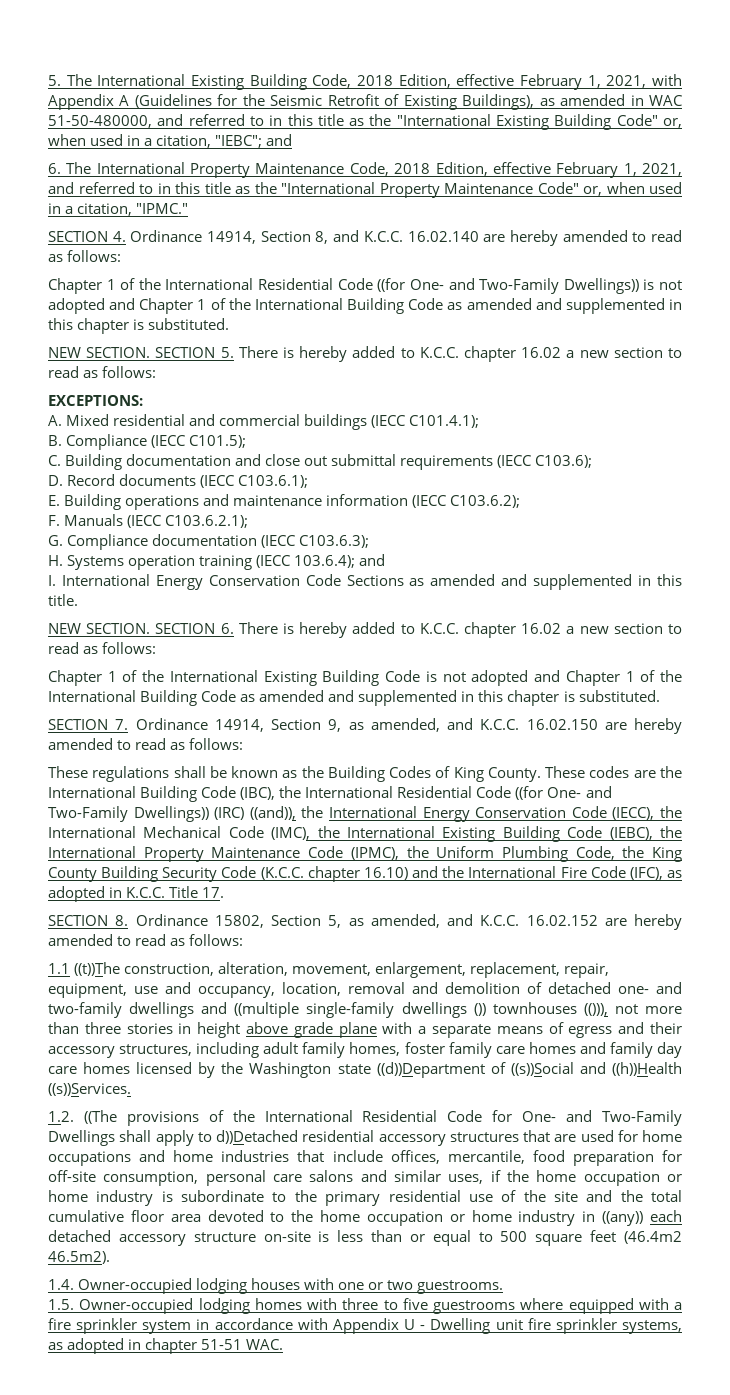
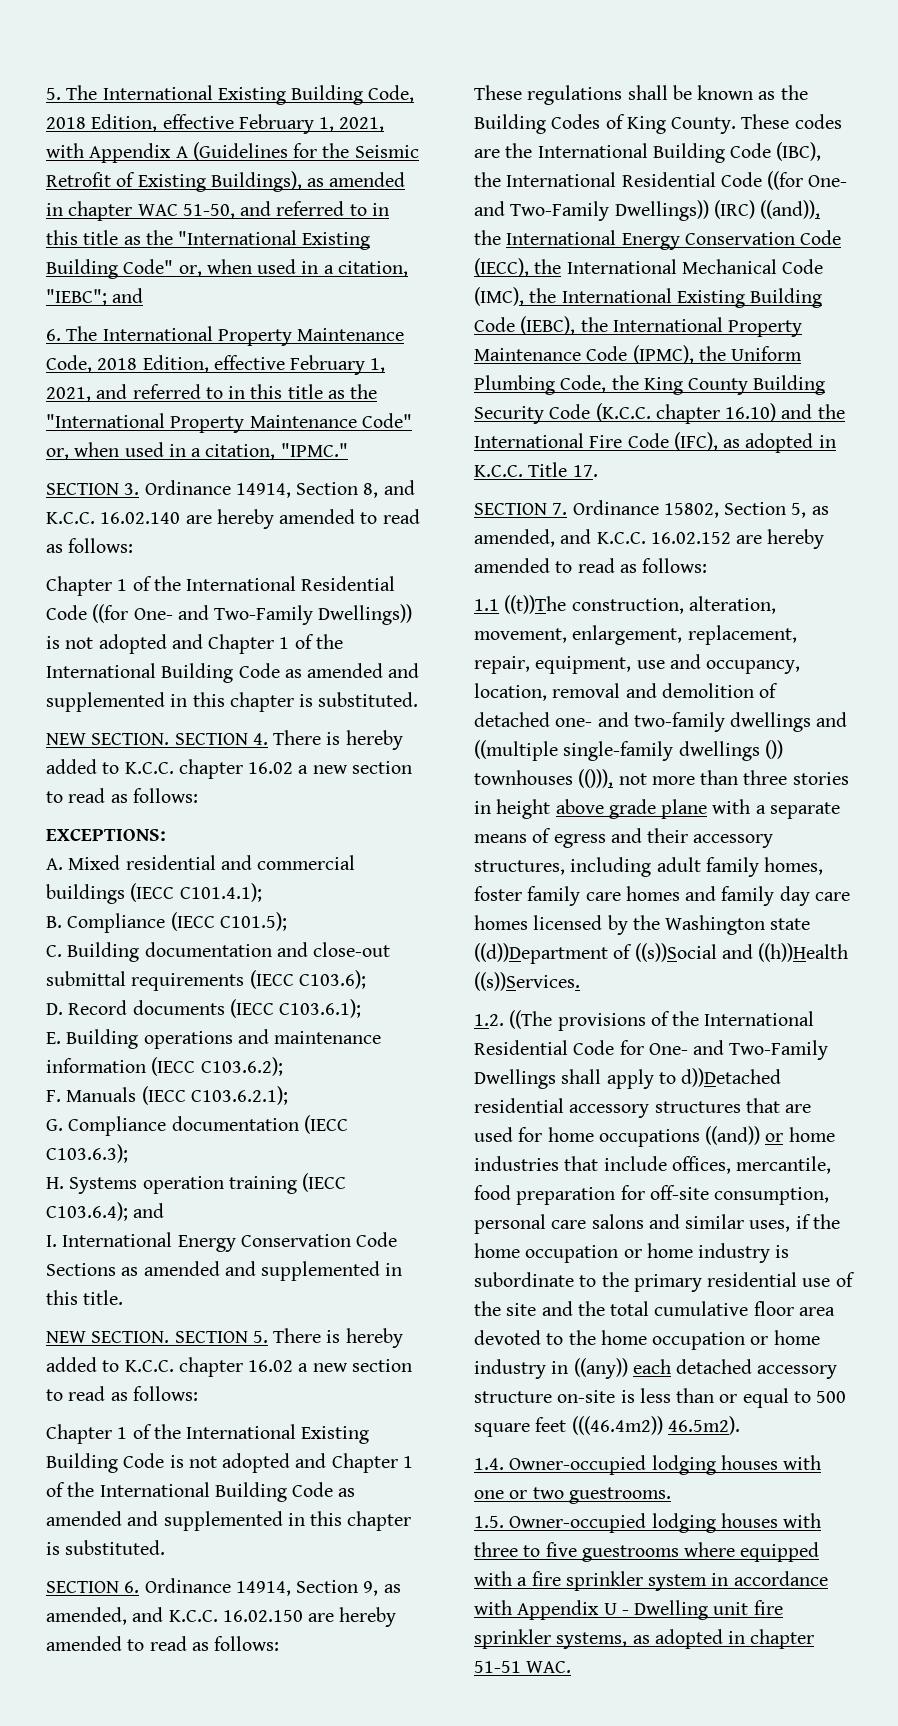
[648,95,683,106] [48,115,152,128] WAC 51-50-480000, -> [68,201,235,221] chapter WAC 51-50,
[112,231,126,242] 4. -> [124,483,140,495] 3.
[220,347,234,358] 5. -> [252,733,268,745] 4.
[265,454,328,466] close out -> [313,942,391,957] close-out
[294,555,356,568] 103.6.4); -> [46,1202,128,1221] C103.6.4);
[220,623,234,634] 6. -> [252,1331,268,1343] 5.
[115,719,129,730] 7. -> [124,1581,140,1593] 6.
[115,915,129,926] 8. -> [552,503,568,515] 7.
[139,1150,166,1162] and -> [705,1126,784,1145] ((and)) or
[624,1231,683,1244] (46.4m2 -> [571,1416,663,1435] (((46.4m2))
[254,1298,302,1310] homes -> [720,1513,778,1528] houses

